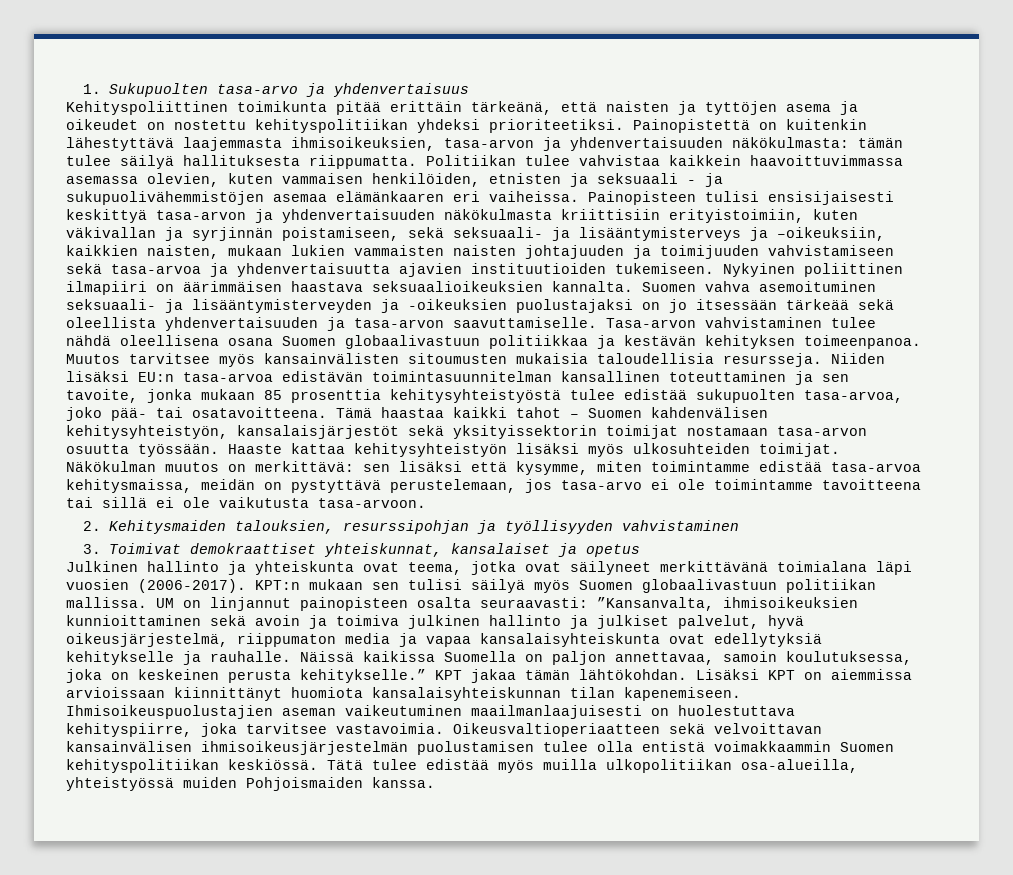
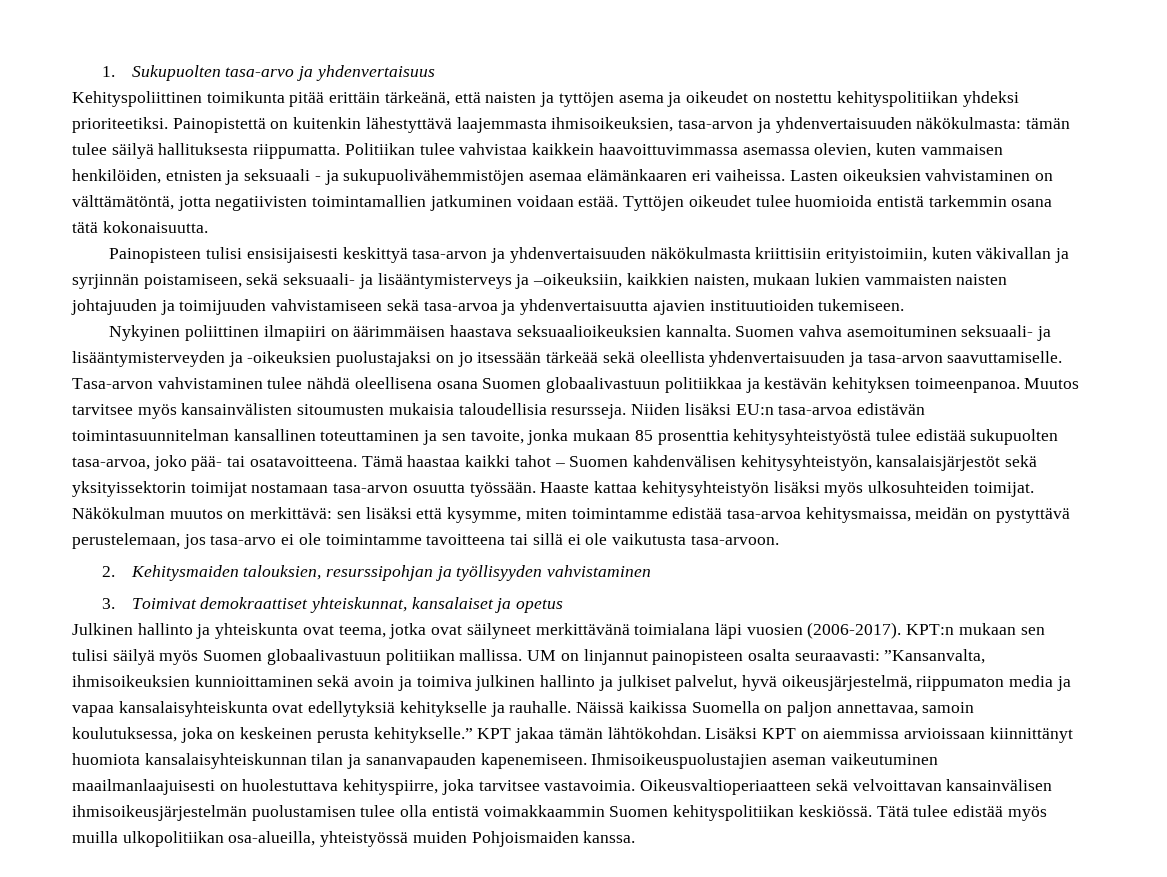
(579, 196) none -> [789,169,1054,181] [72,195,1053,211] [72,221,208,233] Lasten oikeuksien vahvistaminen on välttämätöntä, jotta negatiivisten toimintamallien jatkuminen voidaan estää. Tyttöjen oikeudet tulee huomioida entistä tarkemmin osana tätä kokonaisuutta. //
(714, 268) none -> (905, 305) //
(615, 692) none -> [347,753,476,769] ja sananvapauden

